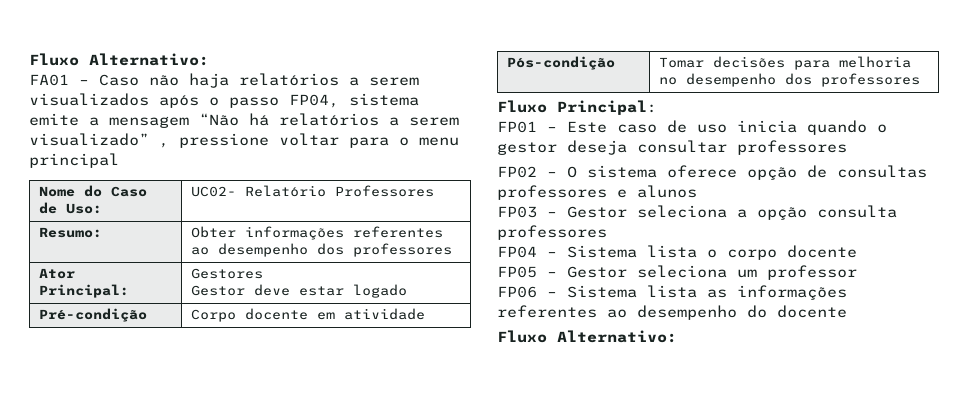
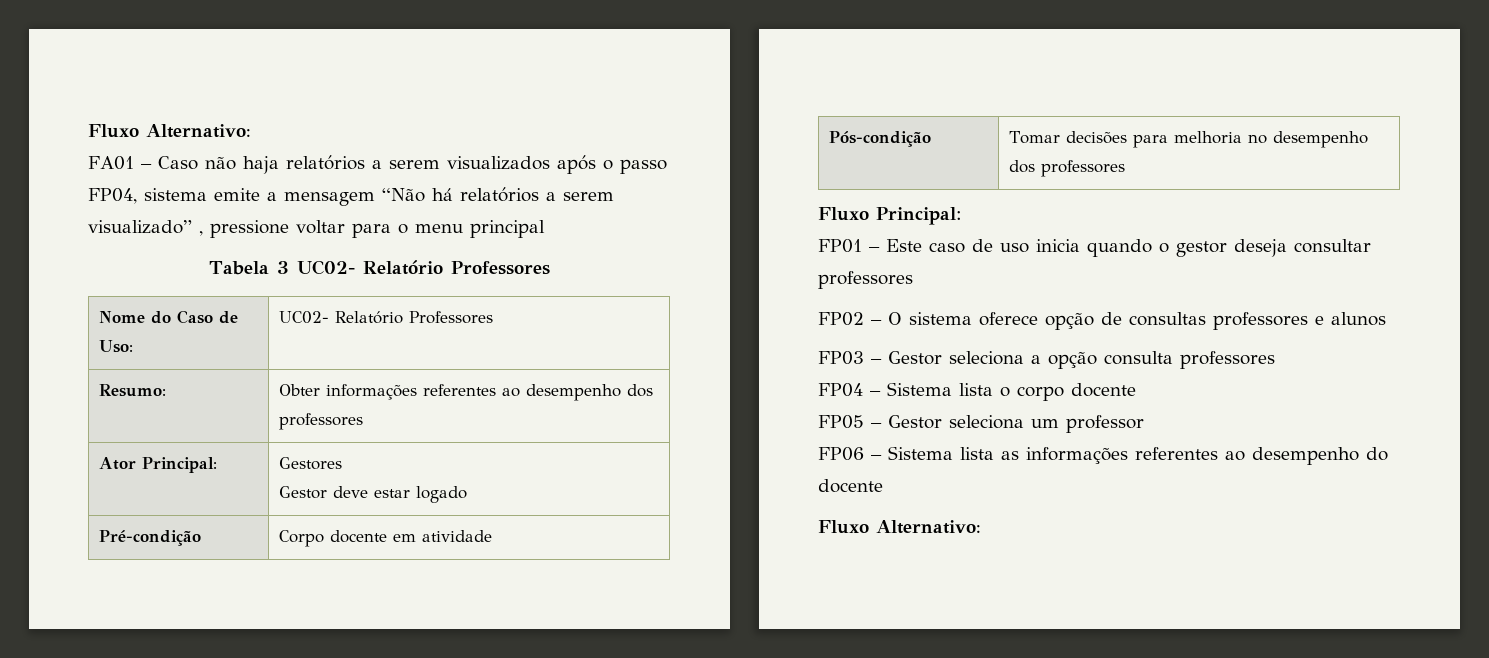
(119, 160) none -> [208,260,550,275] // Tabela 3 UC02- Relatório Professores

